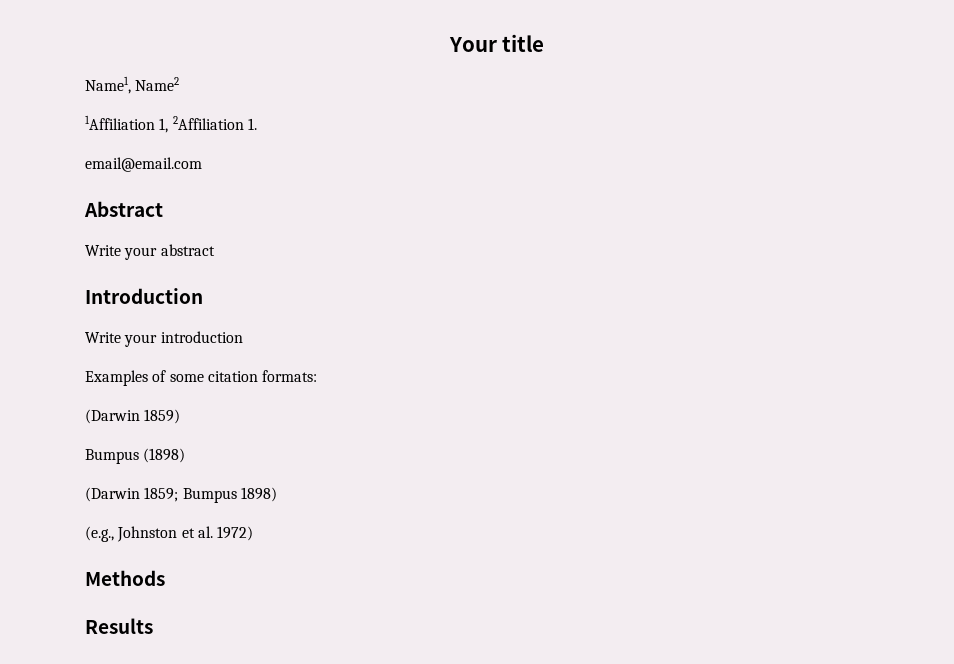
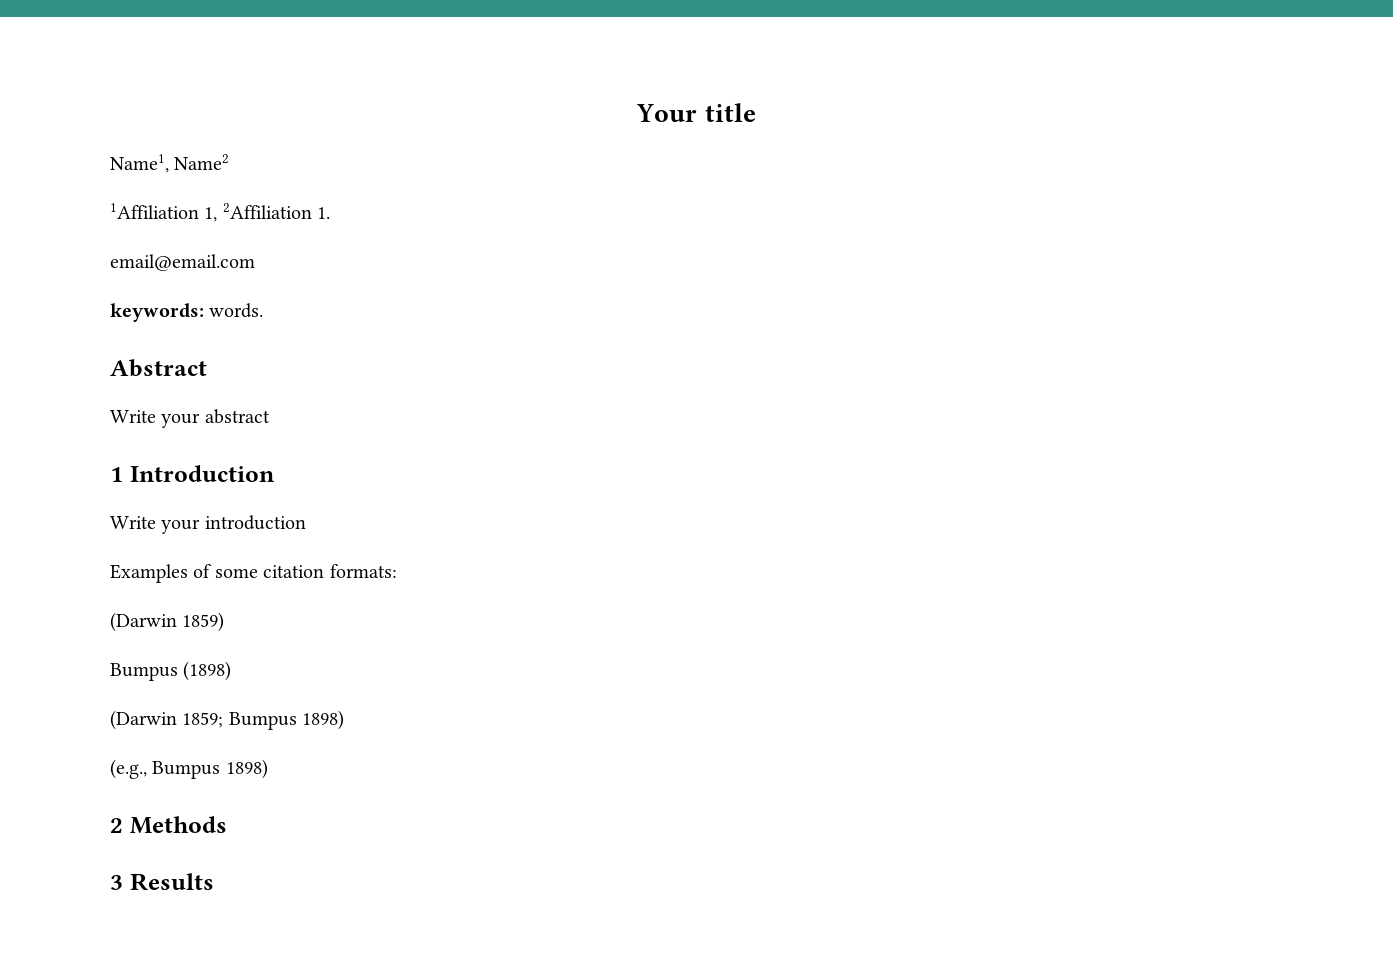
(202, 164) none -> [110,303,264,322] // keywords: words.
(215, 250) none -> [110,467,123,482] 1
[117,526,254,542] Johnston et al. 1972) // -> [152,759,268,779] [110,818,123,833] Bumpus 1898) // 2
(165, 578) none -> [110,875,123,890] 3

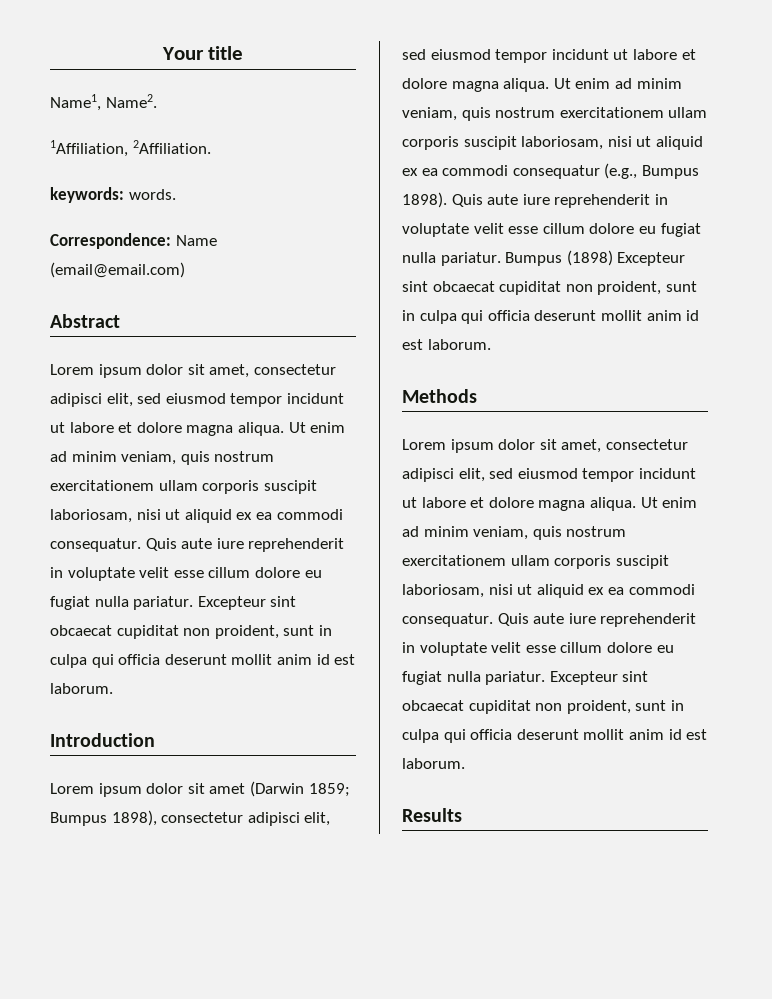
[174,154,230,170] [110,203,331,222] [110,254,255,271] [110,303,264,322] [110,359,207,377] [110,409,270,428] [110,465,275,482] [110,515,306,534] [110,564,397,583] [110,612,225,632] [110,661,232,681] [110,710,345,730] [110,759,268,779] [110,816,227,834] [110,875,123,890] Name2 // 1Affiliation 1, 2Affiliation 1. // email@email.com // keywords: words. // Abstract // Write your abstract // 1 Introduction // Write your introduction // Examples of some citation formats: // (Darwin 1859) // Bumpus (1898) // (Darwin 1859; Bumpus 1898) // (e.g., Bumpus 1898) // 2 Methods // 3 -> [105,94,157,108] [50,140,211,157] [50,187,176,203] [50,233,217,249] [50,262,185,278] [50,314,120,328] [50,364,336,378] [50,393,344,407] [50,422,346,436] [50,451,275,465] [50,480,317,494] [50,509,343,523] [50,538,345,552] [50,567,322,581] [50,596,297,610] [50,625,332,639] [50,654,356,668] [50,683,113,694] [50,733,155,747] [50,781,350,797] [50,810,331,826] [402,49,696,63] [402,78,682,92] [402,107,708,121] [402,136,703,150] [402,163,699,179] [402,192,668,208] [402,223,701,237] [402,250,686,266] [402,281,697,295] [402,310,700,324] [402,339,491,350] [402,389,477,403] [402,439,688,453] [402,468,696,482] [402,497,698,511] [402,526,627,540] [402,555,669,569] [402,584,695,598] [402,613,697,627] [402,642,674,656] [402,671,649,685] [402,700,684,714] [402,729,708,743] [402,758,465,769] Name2. // 1Affiliation, 2Affiliation. // keywords: words. // Correspondence: Name (email@email.com) // Abstract // Lorem ipsum dolor sit amet, consectetur adipisci elit, sed eiusmod tempor incidunt ut labore et dolore magna aliqua. Ut enim ad minim veniam, quis nostrum exercitationem ullam corporis suscipit laboriosam, nisi ut aliquid ex ea commodi consequatur. Quis aute iure reprehenderit in voluptate velit esse cillum dolore eu fugiat nulla pariatur. Excepteur sint obcaecat cupiditat non proident, sunt in culpa qui officia deserunt mollit anim id est laborum. // Introduction // Lorem ipsum dolor sit amet (Darwin 1859; Bumpus 1898), consectetur adipisci elit, sed eiusmod tempor incidunt ut labore et dolore magna aliqua. Ut enim ad minim veniam, quis nostrum exercitationem ullam corporis suscipit laboriosam, nisi ut aliquid ex ea commodi consequatur (e.g., Bumpus 1898). Quis aute iure reprehenderit in voluptate velit esse cillum dolore eu fugiat nulla pariatur. Bumpus (1898) Excepteur sint obcaecat cupiditat non proident, sunt in culpa qui officia deserunt mollit anim id est laborum. // Methods // Lorem ipsum dolor sit amet, consectetur adipisci elit, sed eiusmod tempor incidunt ut labore et dolore magna aliqua. Ut enim ad minim veniam, quis nostrum exercitationem ullam corporis suscipit laboriosam, nisi ut aliquid ex ea commodi consequatur. Quis aute iure reprehenderit in voluptate velit esse cillum dolore eu fugiat nulla pariatur. Excepteur sint obcaecat cupiditat non proident, sunt in culpa qui officia deserunt mollit anim id est laborum. //

